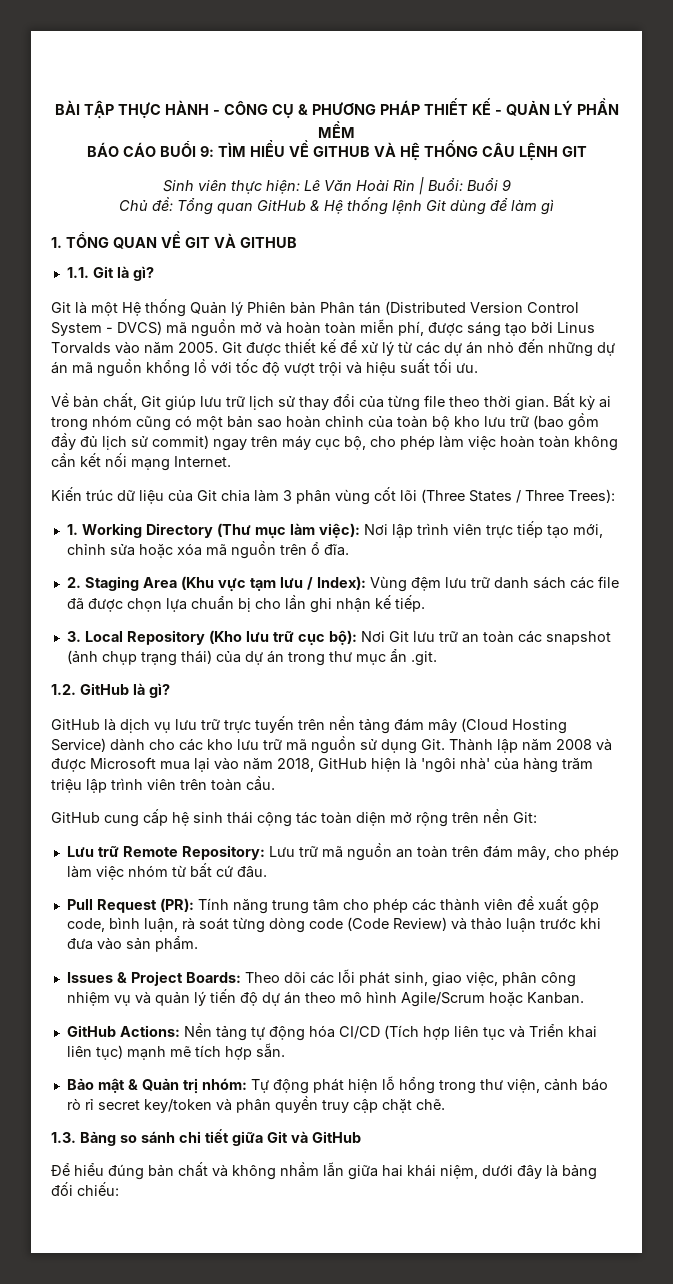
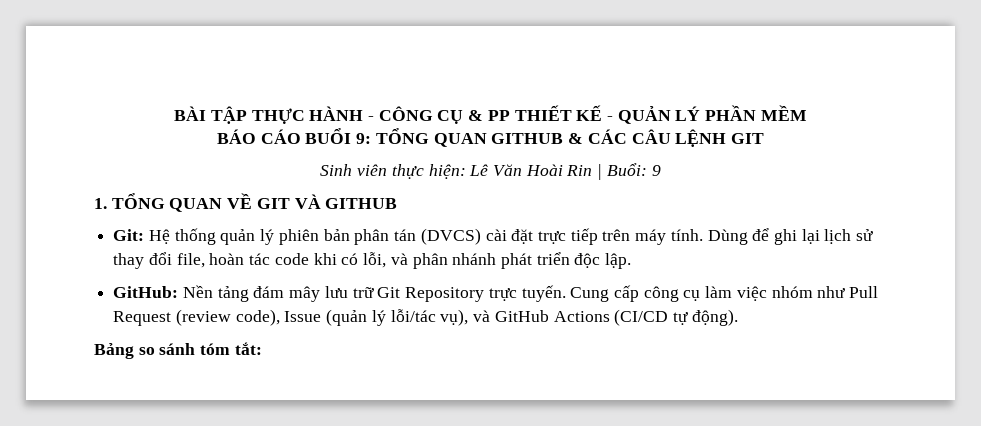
[311,100,420,115] PHƯƠNG PHÁP -> [487,110,510,121] PP
[217,140,478,161] TÌM HIỂU VỀ GITHUB VÀ HỆ THỐNG -> [375,128,627,147] TỔNG QUAN GITHUB & CÁC
[466,178,498,191] Buổi -> (647, 169) none
[119,197,554,215] // Chủ đề: Tổng quan GitHub & Hệ thống lệnh Git dùng để làm gì -> (661, 170) none
[66,266,154,281] [51,299,579,317] [51,319,595,337] [51,339,615,357] [51,359,478,377] [51,393,611,411] [51,413,599,431] [51,433,618,451] [51,453,231,471] [51,487,615,505] [66,521,603,539] [66,541,349,559] [66,576,619,592] [66,595,425,613] [66,630,611,646] [66,649,437,666] [51,683,170,698] [51,716,567,734] [51,736,612,754] [51,757,593,773] [51,776,275,793] [51,809,537,827] [66,843,619,861] [66,863,267,880] [66,896,599,914] [66,917,601,933] [66,936,198,952] [66,969,576,987] [66,989,584,1007] [66,1023,597,1041] [66,1043,285,1060] [66,1076,608,1094] [66,1096,445,1113] [51,1129,361,1146] [51,1162,597,1180] [51,1182,119,1196] 1.1. Git là gì? // Git là một Hệ thống Quản lý Phiên bản Phân tán (Distributed Version Control System - DVCS) mã nguồn mở và hoàn toàn miễn phí, được sáng tạo bởi Linus Torvalds vào năm 2005. Git được thiết kế để xử lý từ các dự án nhỏ đến những dự án mã nguồn khổng lồ với tốc độ vượt trội và hiệu suất tối ưu. // Về bản chất, Git giúp lưu trữ lịch sử thay đổi của từng file theo thời gian. Bất kỳ ai trong nhóm cũng có một bản sao hoàn chỉnh của toàn bộ kho lưu trữ (bao gồm đầy đủ lịch sử commit) ngay trên máy cục bộ, cho phép làm việc hoàn toàn không cần kết nối mạng Internet. // Kiến trúc dữ liệu của Git chia làm 3 phân vùng cốt lõi (Three States / Three Trees): // 1. Working Directory (Thư mục làm việc): Nơi lập trình viên trực tiếp tạo mới, chỉnh sửa hoặc xóa mã nguồn trên ổ đĩa. // 2. Staging Area (Khu vực tạm lưu / Index): Vùng đệm lưu trữ danh sách các file đã được chọn lựa chuẩn bị cho lần ghi nhận kế tiếp. // 3. Local Repository (Kho lưu trữ cục bộ): Nơi Git lưu trữ an toàn các snapshot (ảnh chụp trạng thái) của dự án trong thư mục ẩn .git. // 1.2. GitHub là gì? // GitHub là dịch vụ lưu trữ trực tuyến trên nền tảng đám mây (Cloud Hosting Service) dành cho các kho lưu trữ mã nguồn sử dụng Git. Thành lập năm 2008 và được Microsoft mua lại vào năm 2018, GitHub hiện là 'ngôi nhà' của hàng trăm triệu lập trình viên trên toàn cầu. // GitHub cung cấp hệ sinh thái cộng tác toàn diện mở rộng trên nền Git: // Lưu trữ Remote Repository: Lưu trữ mã nguồn an toàn trên đám mây, cho phép làm việc nhóm từ bất cứ đâu. // Pull Request (PR): Tính năng trung tâm cho phép các thành viên đề xuất gộp code, bình luận, rà soát từng dòng code (Code Review) và thảo luận trước khi đưa vào sản phẩm. // Issues & Project Boards: Theo dõi các lỗi phát sinh, giao việc, phân công nhiệm vụ và quản lý tiến độ dự án theo mô hình Agile/Scrum hoặc Kanban. // GitHub Actions: Nền tảng tự động hóa CI/CD (Tích hợp liên tục và Triển khai liên tục) mạnh mẽ tích hợp sẵn. // Bảo mật & Quản trị nhóm: Tự động phát hiện lỗ hổng trong thư viện, cảnh báo rò rỉ secret key/token và phân quyền truy cập chặt chẽ. // 1.3. Bảng so sánh chi tiết giữa Git và GitHub // Để hiểu đúng bản chất và không nhầm lẫn giữa hai khái niệm, dưới đây là bảng đối chiếu: -> [113,228,874,245] [113,252,632,269] [113,285,879,302] [113,309,738,326] [94,342,262,359] Git: Hệ thống quản lý phiên bản phân tán (DVCS) cài đặt trực tiếp trên máy tính. Dùng để ghi lại lịch sử thay đổi file, hoàn tác code khi có lỗi, và phân nhánh phát triển độc lập. // GitHub: Nền tảng đám mây lưu trữ Git Repository trực tuyến. Cung cấp công cụ làm việc nhóm như Pull Request (review code), Issue (quản lý lỗi/tác vụ), và GitHub Actions (CI/CD tự động). // Bảng so sánh tóm tắt:

